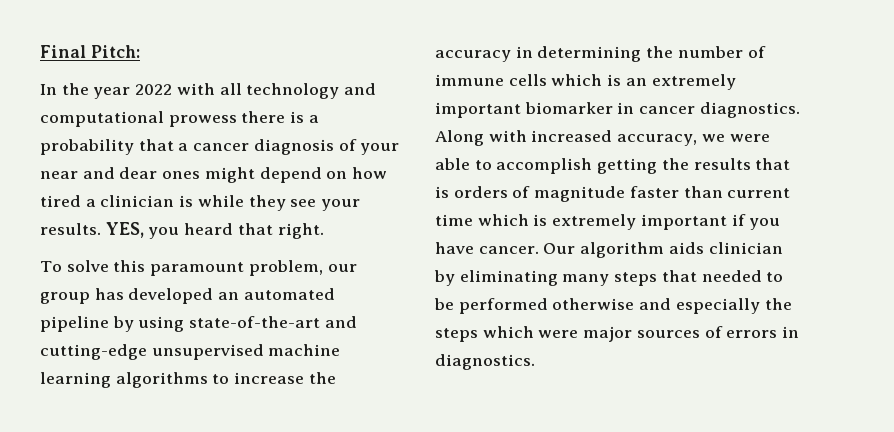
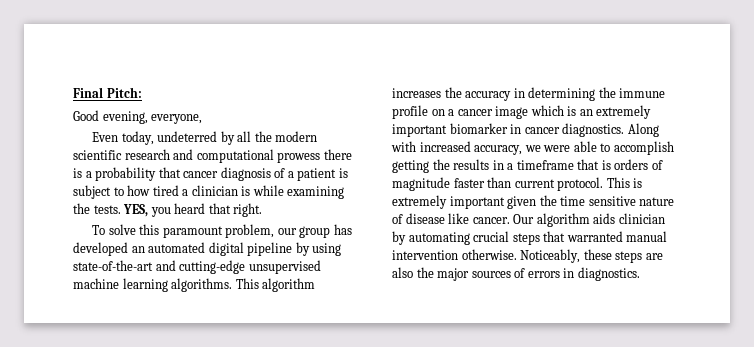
[40,83,340,99] In the year 2022 with all technology -> [73,110,203,124] [92,131,318,145] [73,149,170,160] Good evening, everyone, // Even today, undeterred by all the modern scientific research
[178,143,189,151] a -> (181, 172) none
[360,143,400,155] [40,167,348,183] your near and dear ones might depend on -> [287,168,348,181] [73,185,124,199] a patient is subject to
[248,195,361,211] [40,223,101,235] they see your results. -> [287,186,345,199] [73,203,121,214] examining the tests.
(335, 294) none -> [208,242,244,256] digital
[115,372,305,388] algorithms to increase -> [171,278,316,292] [392,88,441,98] algorithms. This algorithm increases
[677,46,766,58] [435,74,547,86] number of immune cells -> [619,88,666,98] [392,105,529,119] immune profile on a cancer image
(751, 164) none -> [492,160,574,170] in a timeframe
[435,214,529,226] time which -> [557,177,630,191] protocol. This
[731,214,781,230] [435,242,474,254] if you have -> [507,195,675,209] [392,213,470,224] given the time sensitive nature of disease like
[459,270,784,286] [434,298,792,314] [435,326,579,342] eliminating many steps that needed to be performed otherwise and especially the steps which were -> [408,231,668,245] [392,249,663,263] [392,267,434,278] automating crucial steps that warranted manual intervention otherwise. Noticeably, these steps are also the

